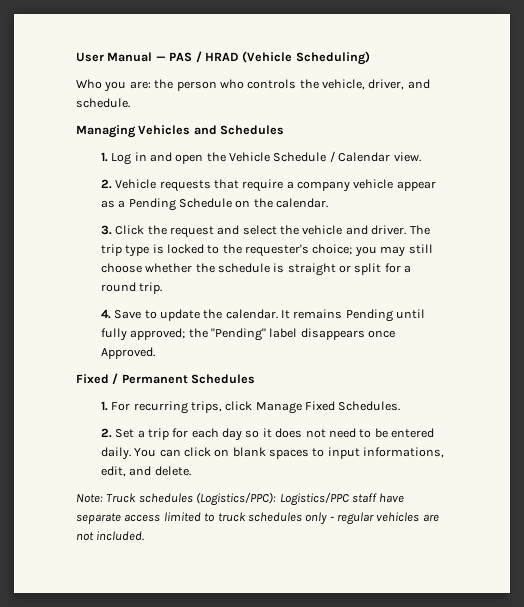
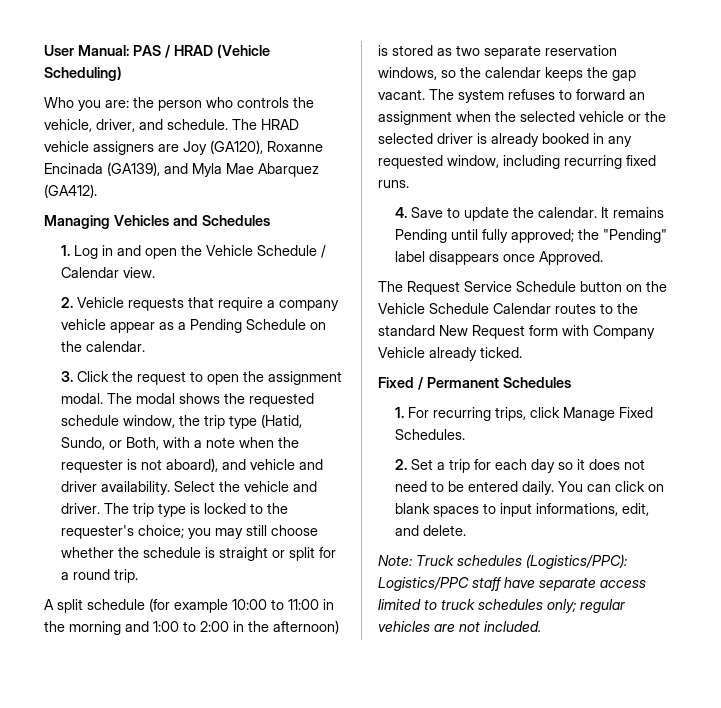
[107,52,166,62] Manual — -> [78,45,129,56] Manual:
(130, 103) none -> [232,119,299,130] [44,140,323,155] [44,162,319,177] [44,184,97,198] The HRAD vehicle assigners are Joy (GA120), Roxanne Encinada (GA139), and Myla Mae Abarquez (GA412).
[217,225,277,235] and select -> [190,371,343,385] [61,393,315,407] [61,414,303,429] [61,437,300,450] [61,458,324,473] [61,481,216,495] to open the assignment modal. The modal shows the requested schedule window, the trip type (Hatid, Sundo, or Both, with a note when the requester is not aboard), and vehicle and driver availability. Select
(163, 288) none -> [44,598,334,613] [44,620,339,635] [378,45,617,59] [378,67,636,81] [378,89,645,103] [378,111,666,125] [378,133,632,147] [378,155,656,169] [378,180,409,188] // A split schedule (for example 10:00 to 11:00 in the morning and 1:00 to 2:00 in the afternoon) is stored as two separate reservation windows, so the calendar keeps the gap vacant. The system refuses to forward an assignment when the selected vehicle or the selected driver is already booked in any requested window, including recurring fixed runs.
(155, 353) none -> [378,281,667,295] [378,303,638,314] [378,325,655,339] [378,347,522,361] // The Request Service Schedule button on the Vehicle Schedule Calendar routes to the standard New Request form with Company Vehicle already ticked.
[305,512,334,525] only - -> [547,599,577,613] only;

